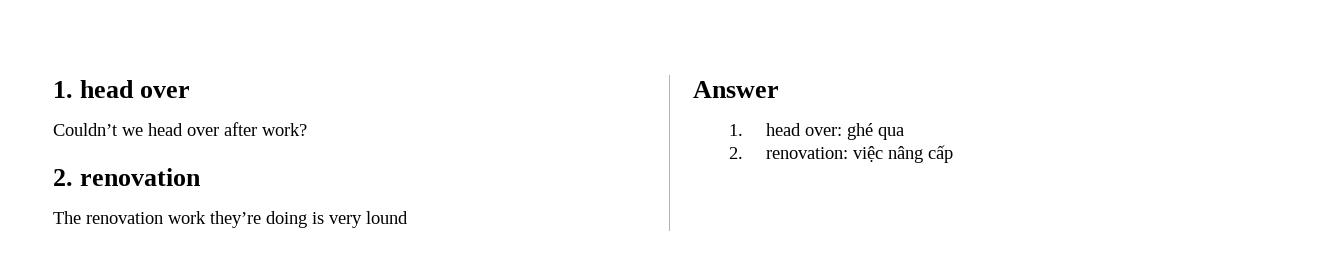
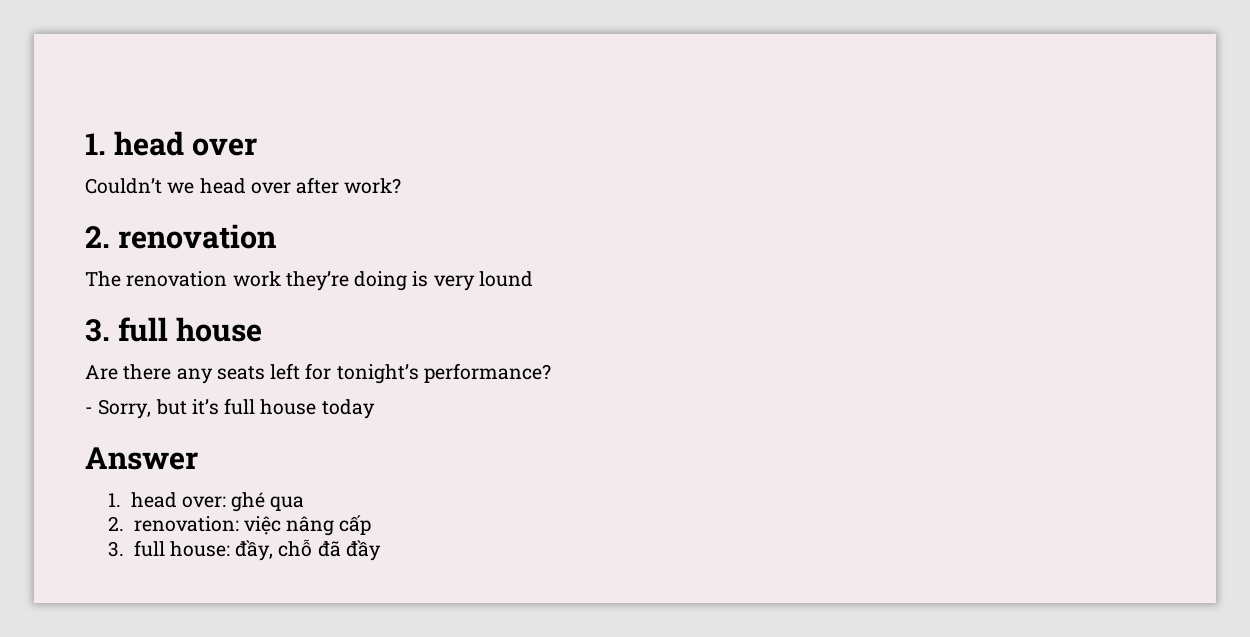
(408, 217) none -> [85,317,263,342] [85,363,551,384] [85,398,375,419] // 3. full house // Are there any seats left for tonight’s performance? // - Sorry, but it’s full house today
(953, 154) none -> [107,539,381,561] // 3. full house: đầy, chỗ đã đầy

